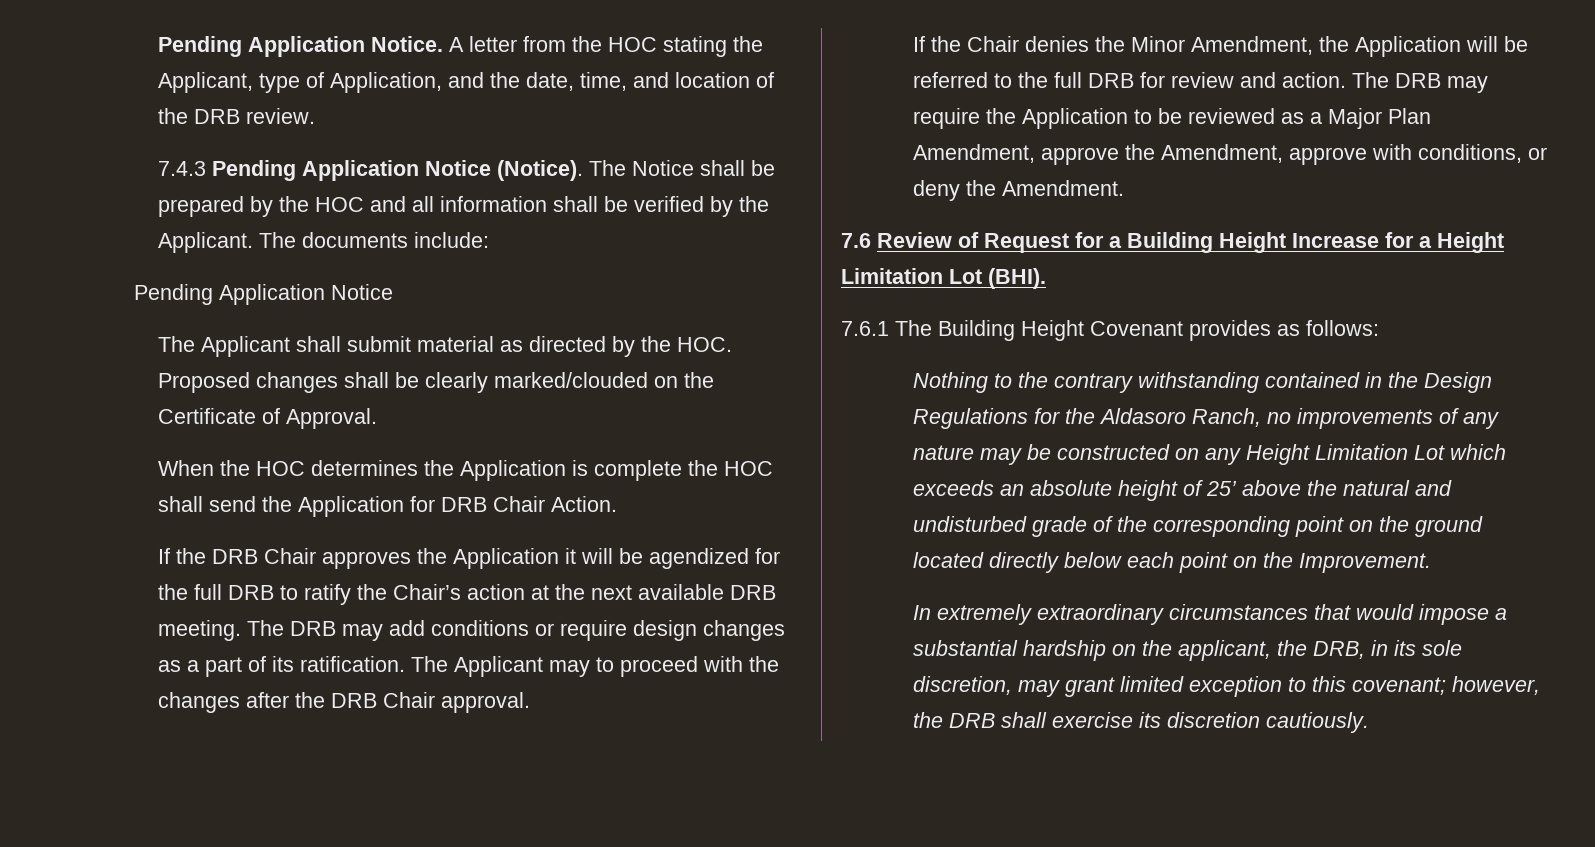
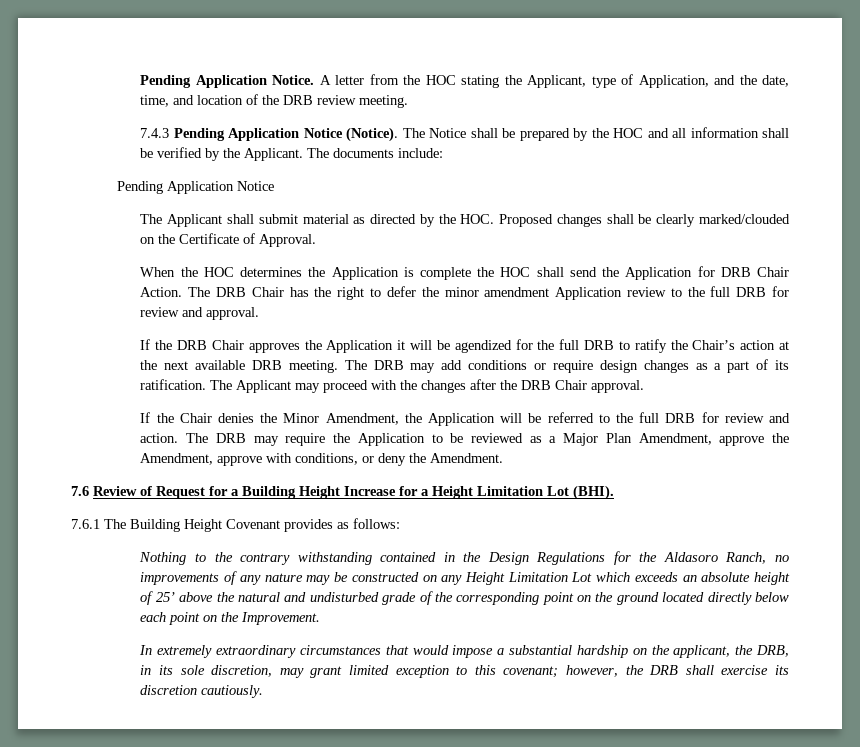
[246,108,316,124] review. -> [317,95,409,108] review meeting.
(618, 504) none -> [188,286,789,300] [140,307,260,320] The DRB Chair has the right to defer the minor amendment Application review to the full DRB for review and approval.
[596,657,615,672] to -> (321, 388) none

